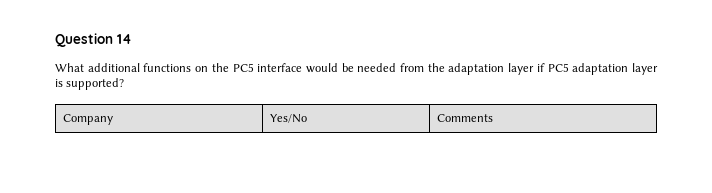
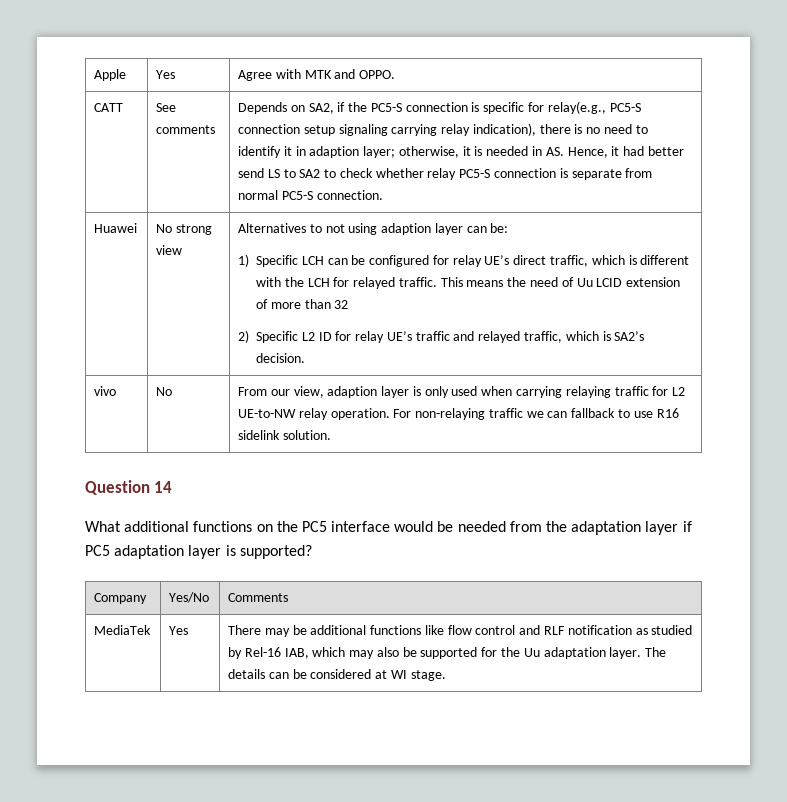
(55, 40) none -> [94,69,127,81] [156,70,176,79] [238,69,396,81] [94,103,124,112] [156,103,177,112] [156,125,216,134] [238,101,641,114] [238,123,648,136] [238,146,684,158] [238,168,653,180] [238,190,383,200] [94,223,138,233] [156,224,212,235] [156,245,183,255] [238,223,509,235] [238,254,690,267] [256,277,681,289] [256,299,349,309] [238,330,645,343] [256,353,306,363] [94,386,117,396] [156,387,173,396] [238,386,686,398] [238,408,679,420] [238,430,331,440] Apple | Yes | Agree with MTK and OPPO. // CATT | See comments | Depends on SA2, if the PC5-S connection is specific for relay(e.g., PC5-S connection setup signaling carrying relay indication), there is no need to identify it in adaption layer; otherwise, it is needed in AS. Hence, it had better send LS to SA2 to check whether relay PC5-S connection is separate from normal PC5-S connection. // Huawei | No strong view | Alternatives to not using adaption layer can be: // 1) Specific LCH can be configured for relay UE’s direct traffic, which is different with the LCH for relayed traffic. This means the need of Uu LCID extension of more than 32 // 2) Specific L2 ID for relay UE’s traffic and relayed traffic, which is SA2’s decision. // vivo | No | From our view, adaption layer is only used when carrying relaying traffic for L2 UE-to-NW relay operation. For non-relaying traffic we can fallback to use R16 sidelink solution. //
(493, 118) none -> [94,625,152,635] [169,626,189,635] [228,625,693,637] [228,647,667,659] [228,669,446,681] // MediaTek | Yes | There may be additional functions like flow control and RLF notification as studied by Rel-16 IAB, which may also be supported for the Uu adaptation layer. The details can be considered at WI stage.

